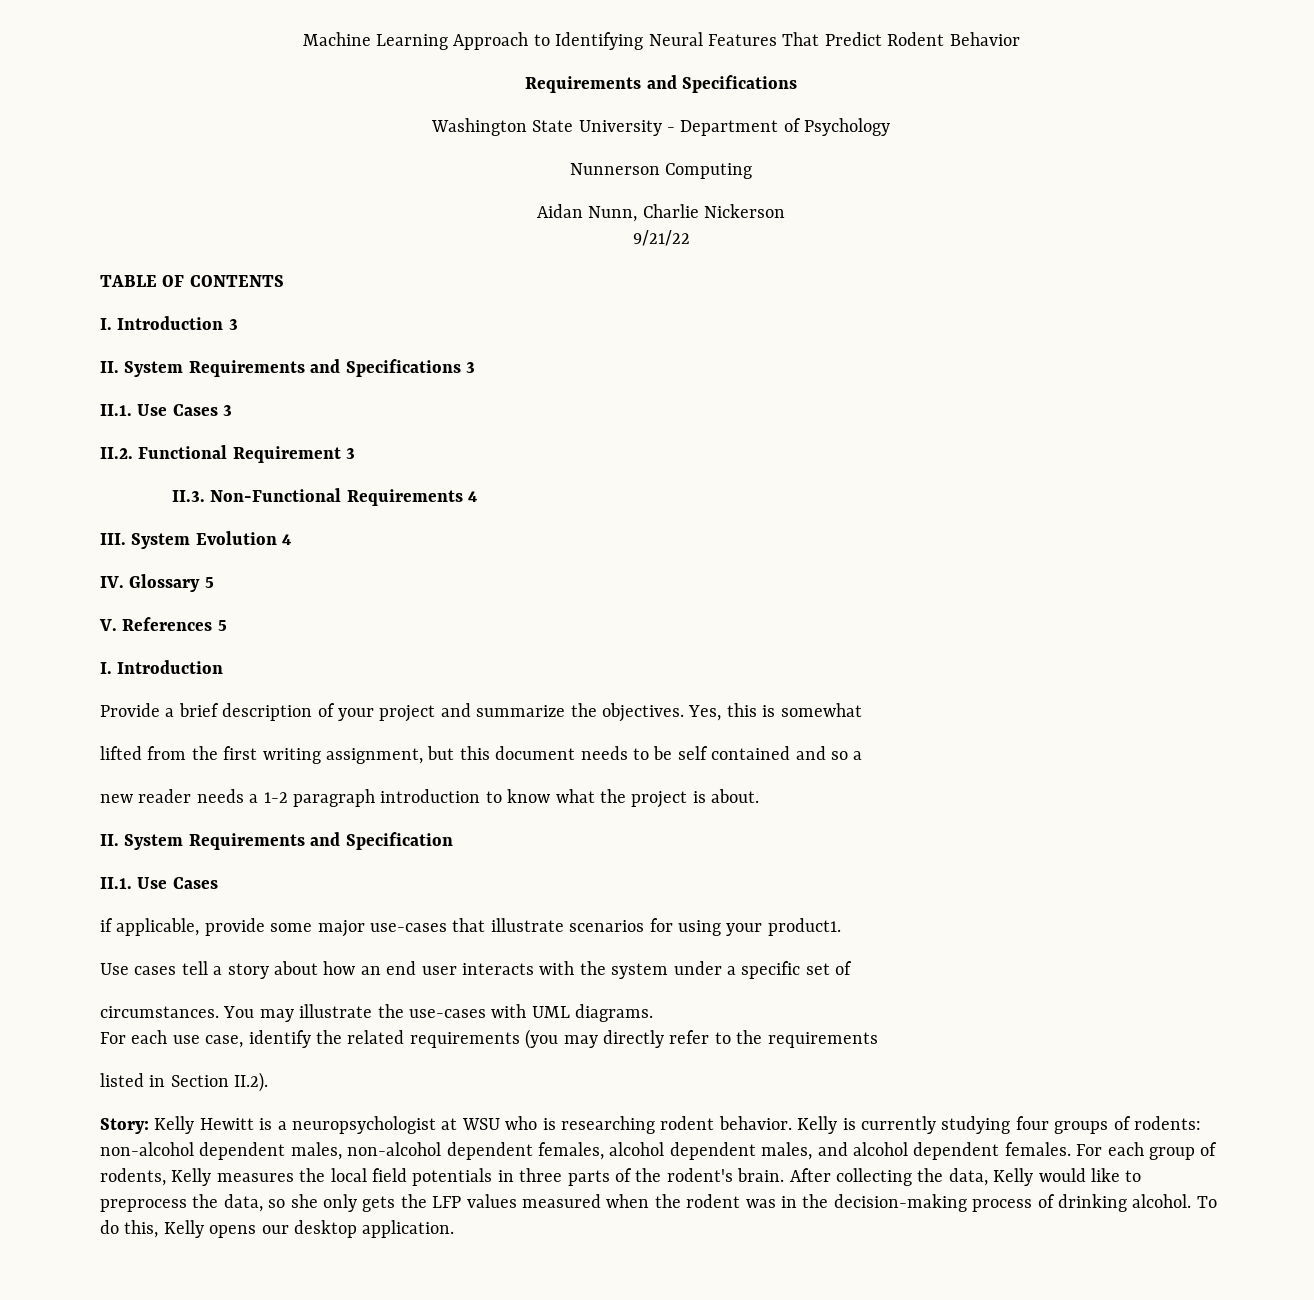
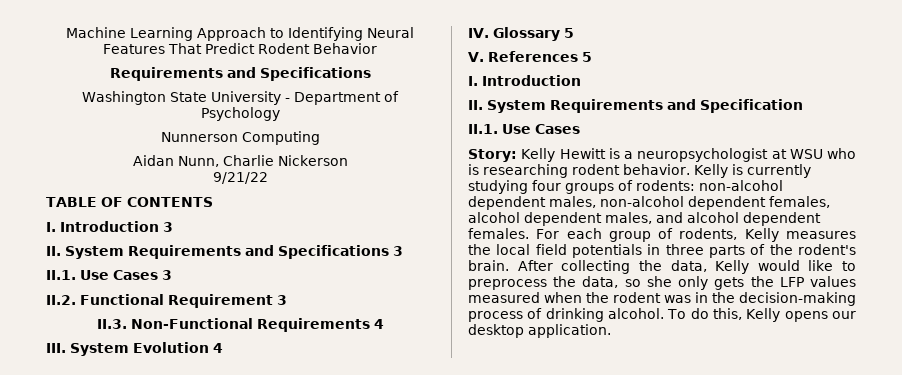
[100,703,862,722] [100,746,863,764] [100,789,760,808] // Provide a brief description of your project and summarize the objectives. Yes, this is somewhat // lifted from the first writing assignment, but this document needs to be self contained and so a // new reader needs a 1-2 paragraph introduction to know what the project is about. -> (581, 80) none
[100,918,841,937] [100,961,853,979] [100,1004,654,1022] [100,1029,878,1049] [100,1072,269,1092] // if applicable, provide some major use-cases that illustrate scenarios for using your product1. // Use cases tell a story about how an end user interacts with the system under a specific set of // circumstances. You may illustrate the use-cases with UML diagrams. // For each use case, identify the related requirements (you may directly refer to the requirements // listed in Section II.2). -> (580, 129) none

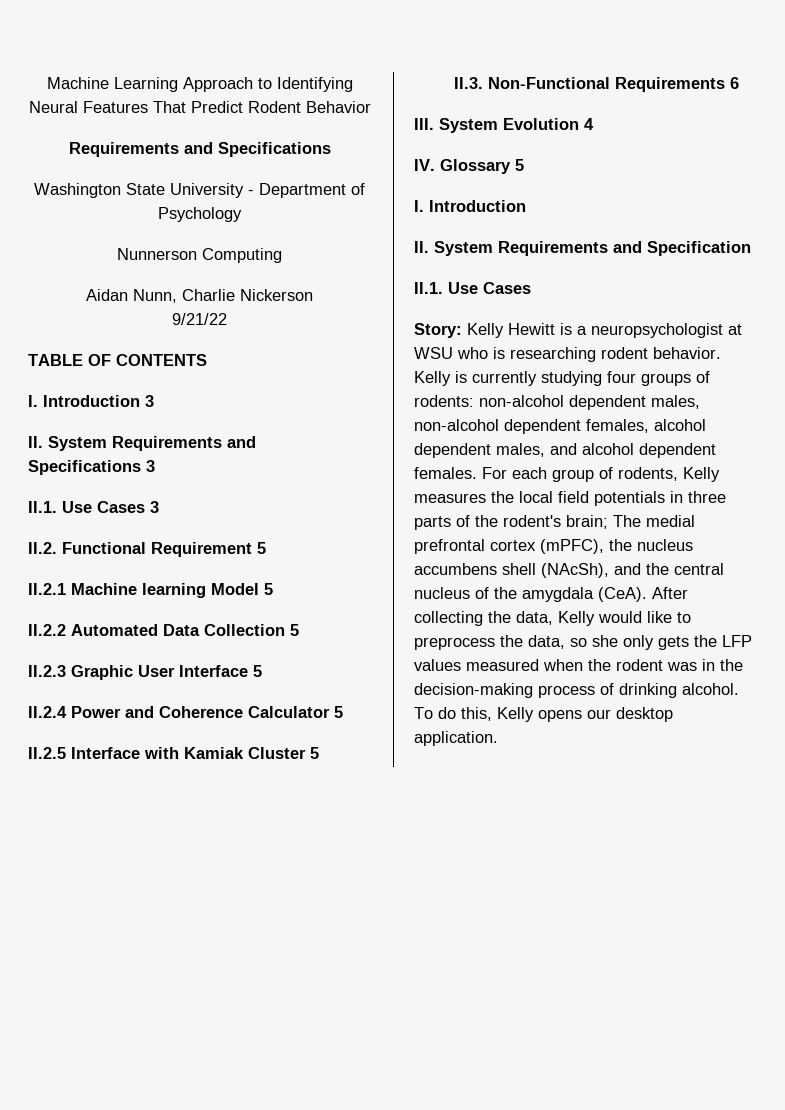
[277,295,287,305] 3 -> [257,542,266,554] [28,583,273,598] [28,624,299,636] [28,665,262,680] [28,706,343,718] [28,747,319,759] 5 // II.2.1 Machine learning Model 5 // II.2.2 Automated Data Collection 5 // II.2.3 Graphic User Interface 5 // II.2.4 Power and Coherence Calculator 5 // II.2.5 Interface with Kamiak Cluster 5
[374,319,385,329] 4 -> [730,77,740,89] 6
[468,51,592,62] // V. References 5 -> (524, 165) none
[468,260,509,271] brain. -> [566,515,695,529] [414,539,693,554] [414,563,724,578] [414,587,647,602] brain; The medial prefrontal cortex (mPFC), the nucleus accumbens shell (NAcSh), and the central nucleus of the amygdala (CeA).

